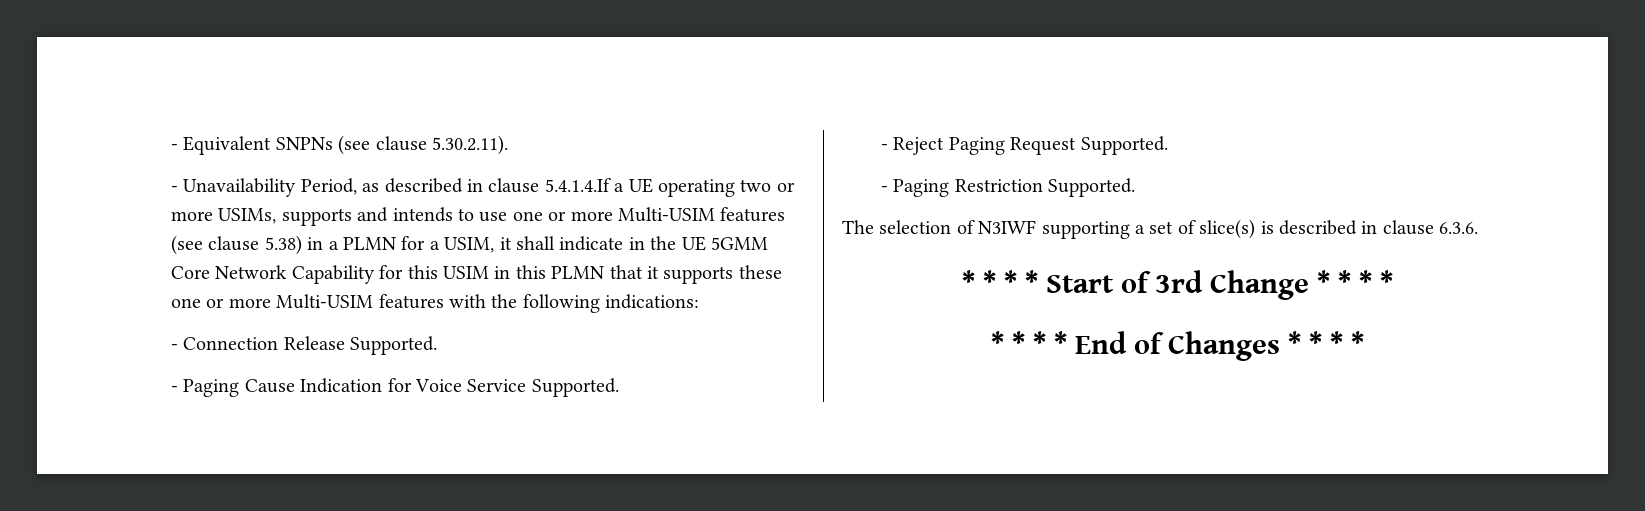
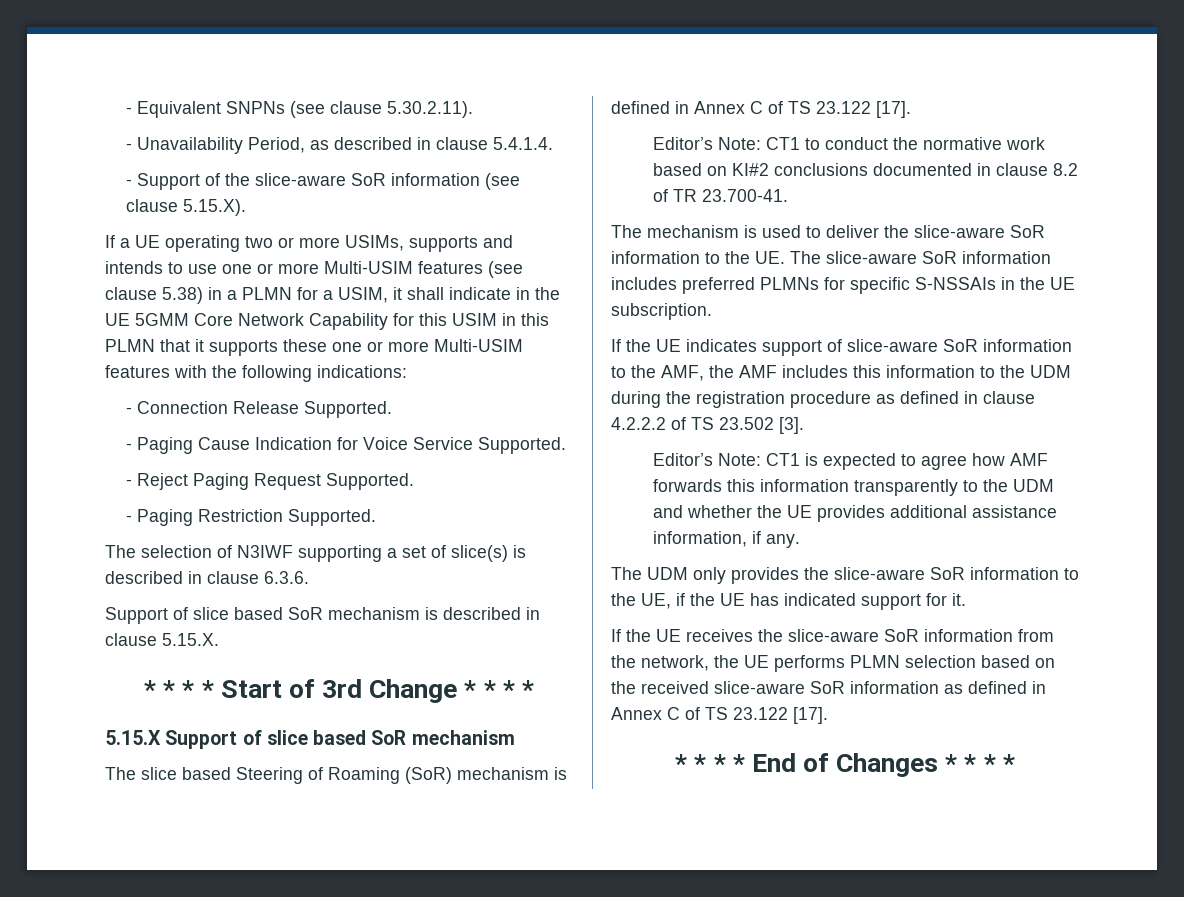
[544,178,611,192] 5.4.1.4.If -> [492,137,553,150] [125,173,520,190] [125,199,246,216] [105,235,115,248] 5.4.1.4. // - Support of the slice-aware SoR information (see clause 5.15.X). // If
(1479, 228) none -> [105,607,540,624] [105,633,219,646] // Support of slice based SoR mechanism is described in clause 5.15.X.
(1393, 281) none -> [105,730,515,749] [105,767,567,784] [611,101,911,118] [652,137,1045,150] [652,163,1078,176] [652,189,788,202] [611,225,1045,238] [611,251,1051,264] [611,277,1075,294] [611,303,712,320] [611,339,1072,356] [611,365,1071,381] [611,391,1035,408] [611,417,804,434] [652,453,1048,470] [652,479,1054,496] [652,505,1057,522] [652,531,800,548] [611,567,1079,584] [611,593,966,610] [611,629,1054,642] [611,655,1055,672] [611,681,1046,694] [611,707,828,724] // 5.15.X Support of slice based SoR mechanism // The slice based Steering of Roaming (SoR) mechanism is defined in Annex C of TS 23.122 [17]. // Editor’s Note: CT1 to conduct the normative work based on KI#2 conclusions documented in clause 8.2 of TR 23.700-41. // The mechanism is used to deliver the slice-aware SoR information to the UE. The slice-aware SoR information includes preferred PLMNs for specific S-NSSAIs in the UE subscription. // If the UE indicates support of slice-aware SoR information to the AMF, the AMF includes this information to the UDM during the registration procedure as defined in clause 4.2.2.2 of TS 23.502 [3]. // Editor’s Note: CT1 is expected to agree how AMF forwards this information transparently to the UDM and whether the UE provides additional assistance information, if any. // The UDM only provides the slice-aware SoR information to the UE, if the UE has indicated support for it. // If the UE receives the slice-aware SoR information from the network, the UE performs PLMN selection based on the received slice-aware SoR information as defined in Annex C of TS 23.122 [17].

